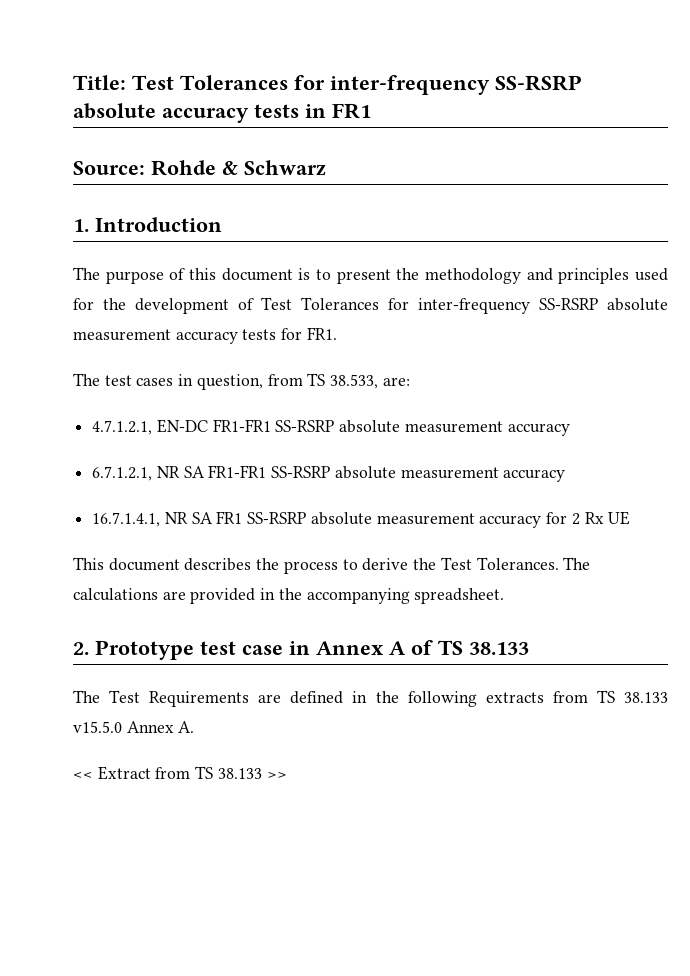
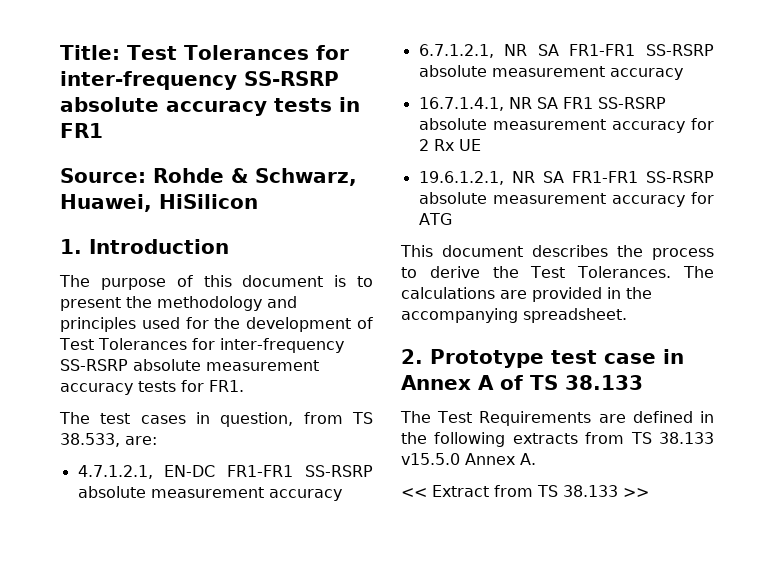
[244,160,326,176] Schwarz -> [255,168,357,186] [60,194,258,212] Schwarz, Huawei, HiSilicon
(631, 518) none -> [418,171,714,185] [418,192,714,207] [418,213,452,225] // 19.6.1.2.1, NR SA FR1-FR1 SS-RSRP absolute measurement accuracy for ATG

